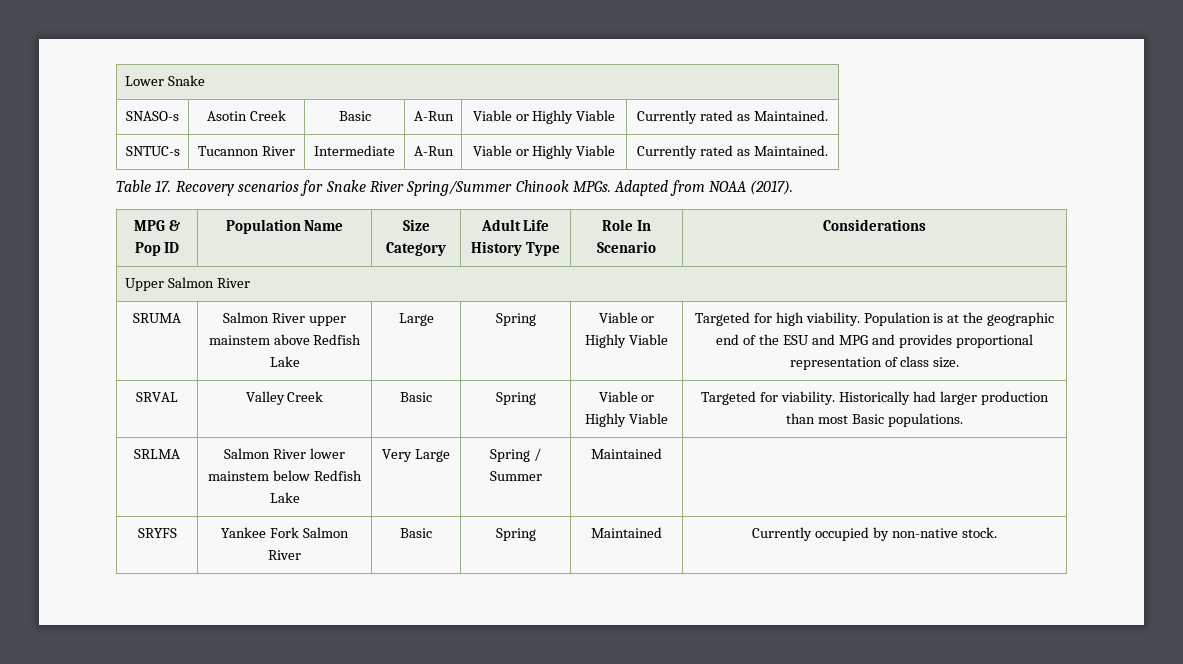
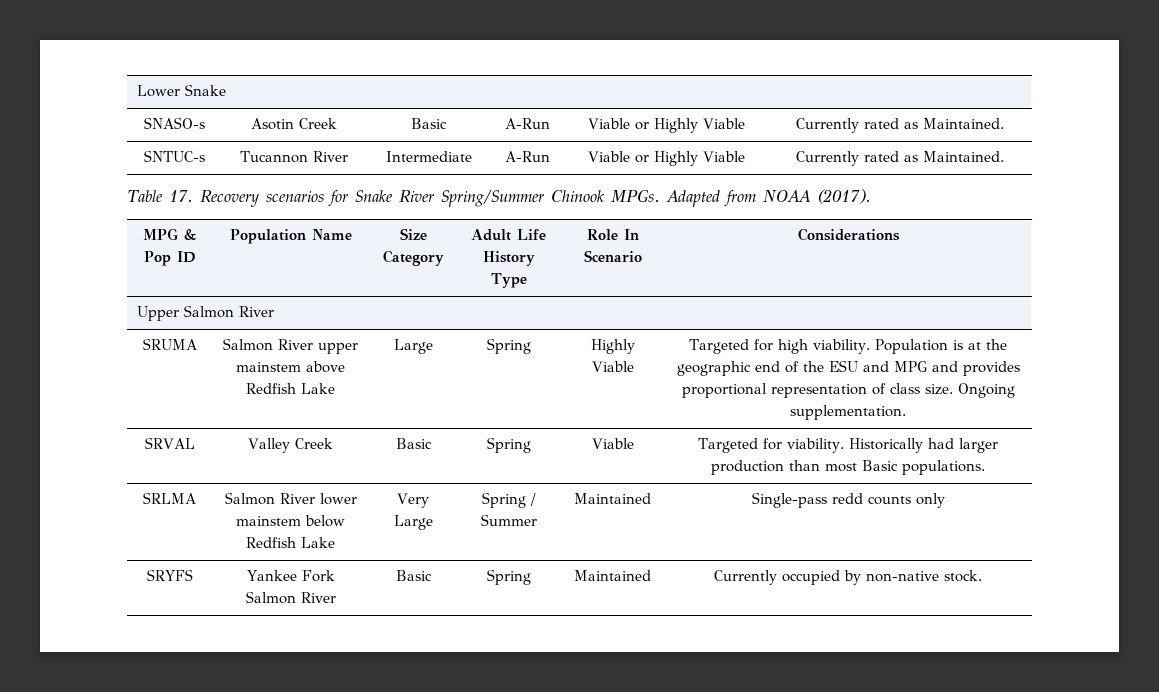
[598,312,655,323] Viable or -> (531, 346) none
(960, 362) none -> [957,383,1015,398] [790,405,906,420] Ongoing supplementation.
[641,395,655,402] [585,413,668,427] or Highly Viable -> (634, 443) none
(662, 453) none -> [751,492,945,508] Single-pass redd counts only

